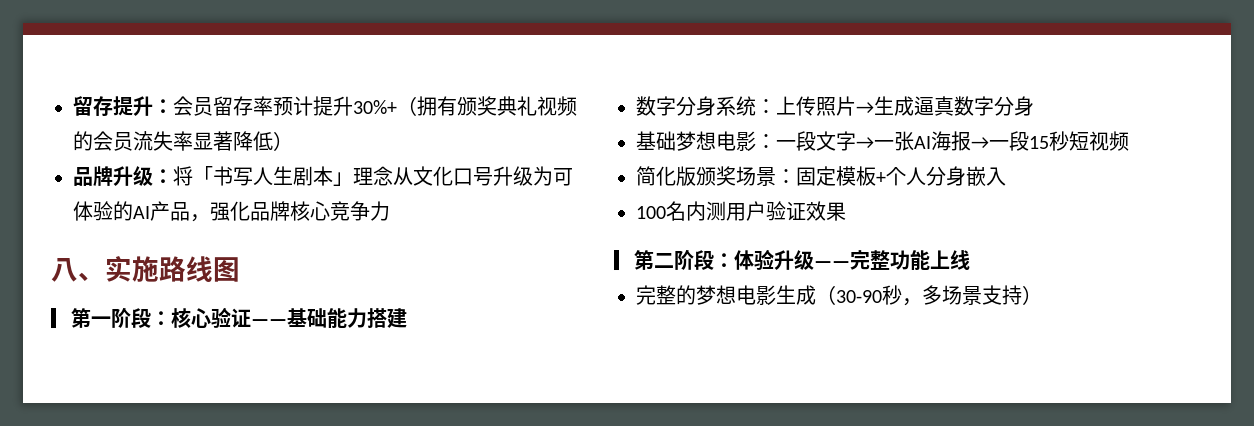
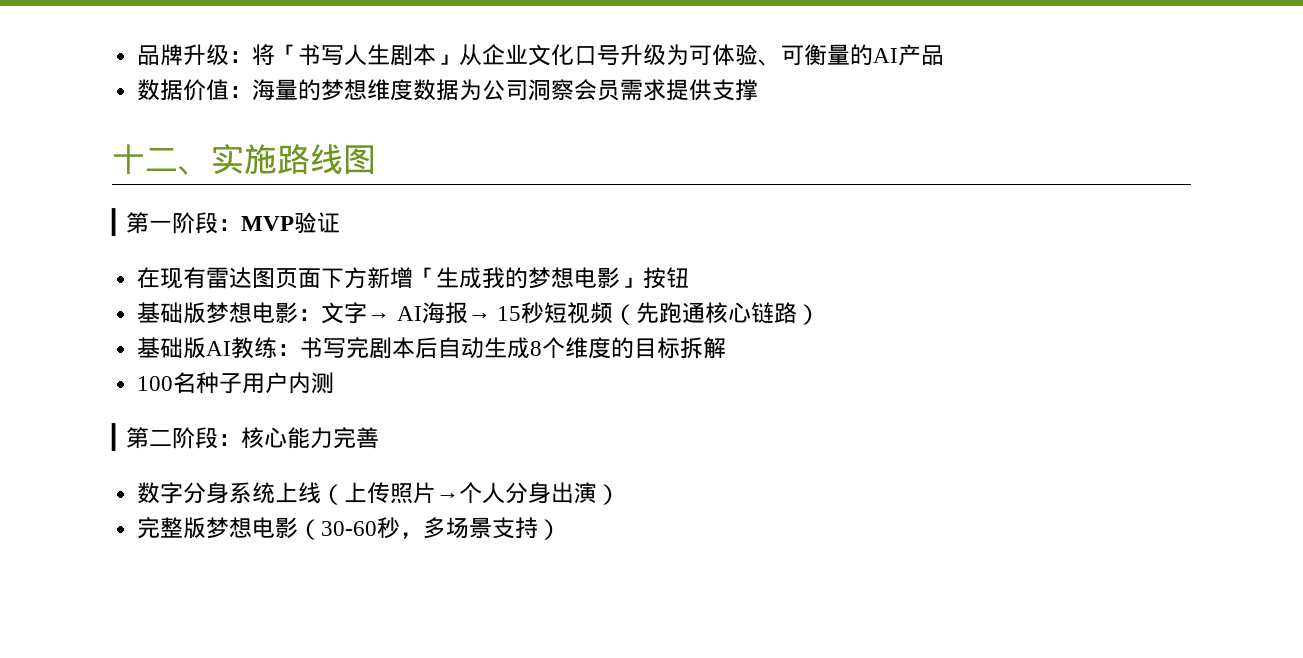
[73,96,577,116] [73,131,293,151] 留存提升：会员留存率预计提升30%+（拥有颁奖典礼视频的会员流失率显著降低） // -> (137, 55) none
[353,166,413,186] 理念从 -> [459,44,529,66] 从企业
(113, 211) none -> [758,44,851,66] 、可衡量
[190,201,390,222] [51,258,78,282] ，强化品牌核心竞争力 // 八 -> [137,79,759,101] [112,144,178,174] // 数据价值：海量的梦想维度数据为公司洞察会员需求提供支撑 // 十二
[171,307,407,328] 核心验证——基础能力搭建 -> [241,212,340,233] [137,267,690,289] [137,302,820,325] [137,337,727,359] [137,372,335,394] [111,423,379,452] MVP验证 // 在现有雷达图页面下方新增「生成我的梦想电影」按钮 // 基础版梦想电影：文字→ AI海报→ 15秒短视频（先跑通核心链路） // 基础版AI教练：书写完剧本后自动生成8个维度的目标拆解 // 100名种子用户内测 // ▎第二阶段：核心能力完善
[756,99,776,114] ： -> [275,482,345,505] 上线（
[874,96,1034,116] [636,131,1129,151] [636,166,1006,186] [636,201,846,221] [614,249,970,271] [636,285,882,305] 生成逼真数字分身 // 基础梦想电影：一段文字→一张AI海报→一段15秒短视频 // 简化版颁奖场景：固定模板+个人分身嵌入 // 100名内测用户验证效果 // ▎第二阶段：体验升级——完整功能上线 // 完整的梦想电影生成（30-90 -> [459,482,621,505] [137,517,378,540] 个人分身出演） // 完整版梦想电影（30-60

